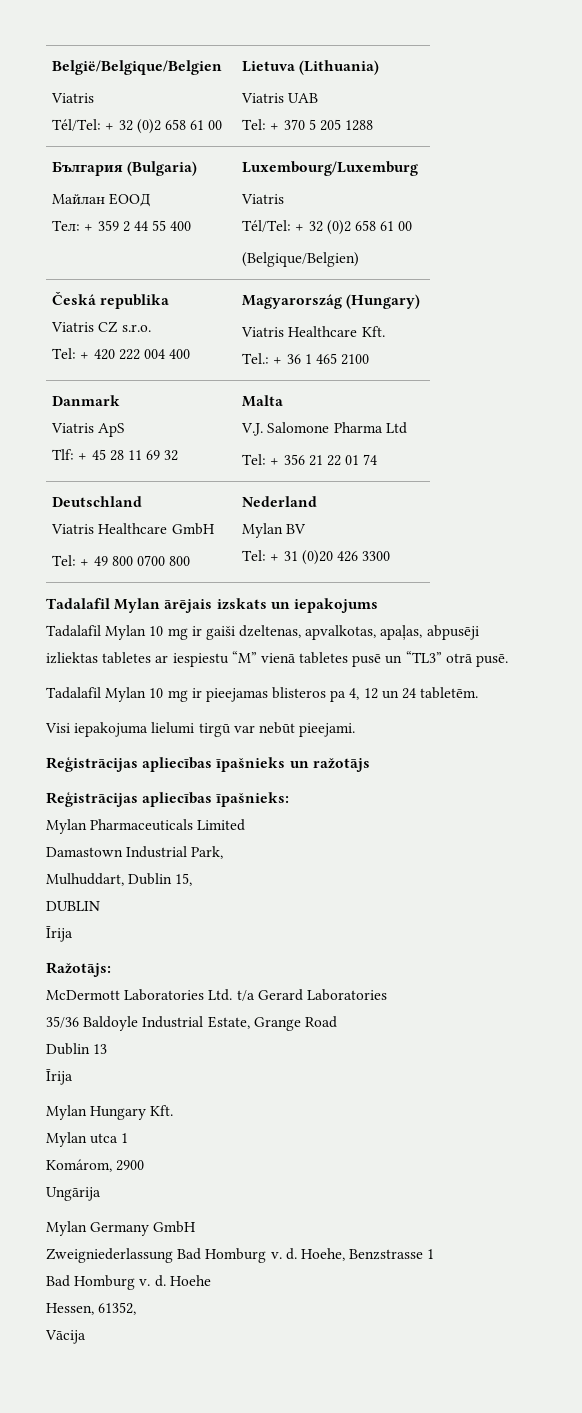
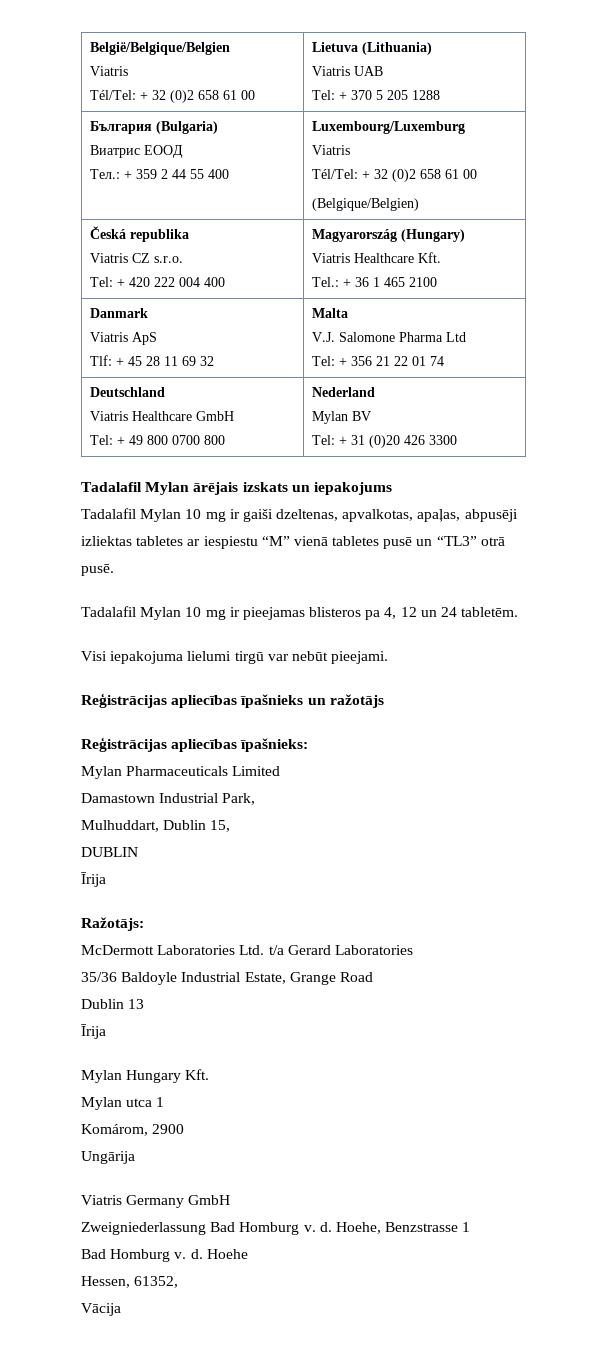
[52,194,106,204] Майлан -> [89,145,140,158] Виатрис
[52,220,81,231] Тел: -> [89,169,120,179] Тел.:
[46,1221,87,1236] Mylan -> [81,1195,122,1205] Viatris

